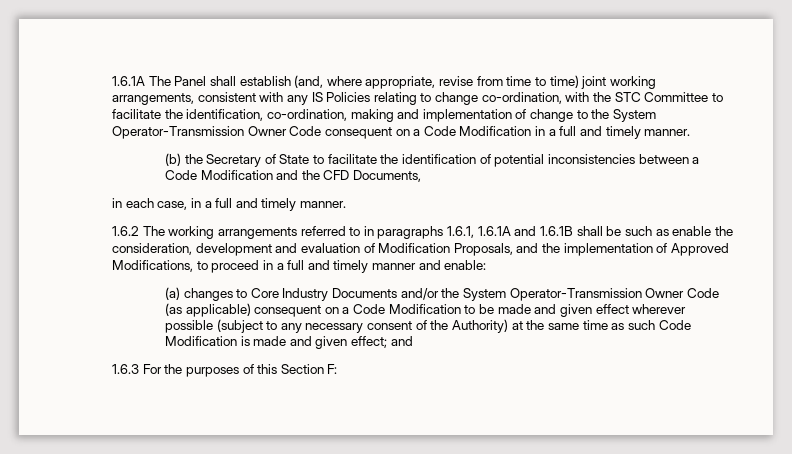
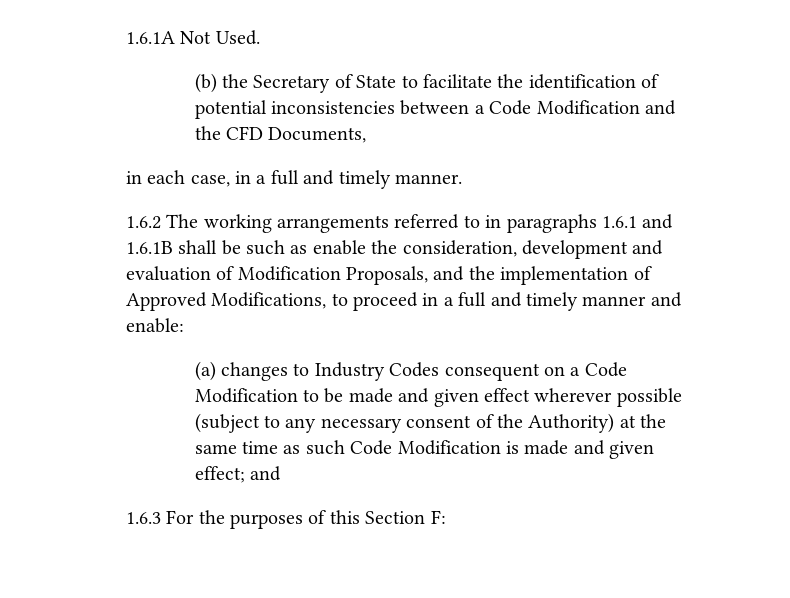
[111,75,656,89] [111,92,723,105] [111,109,657,122] [111,126,691,139] 1.6.1A The Panel shall establish (and, where appropriate, revise from time to time) joint working arrangements, consistent with any IS Policies relating to change co-ordination, with the STC Committee to facilitate the identification, co-ordination, making and implementation of change to the System Operator-Transmission Owner Code consequent on a Code Modification in a full and timely manner. -> [125,30,260,45] 1.6.1A Not Used.
[447,226,511,238] 1.6.1, 1.6.1A -> [602,216,638,228] 1.6.1
[250,288,719,301] [164,303,251,317] Core Industry Documents and/or the System Operator-Transmission Owner Code (as applicable) -> [314,362,440,381] Industry Codes

